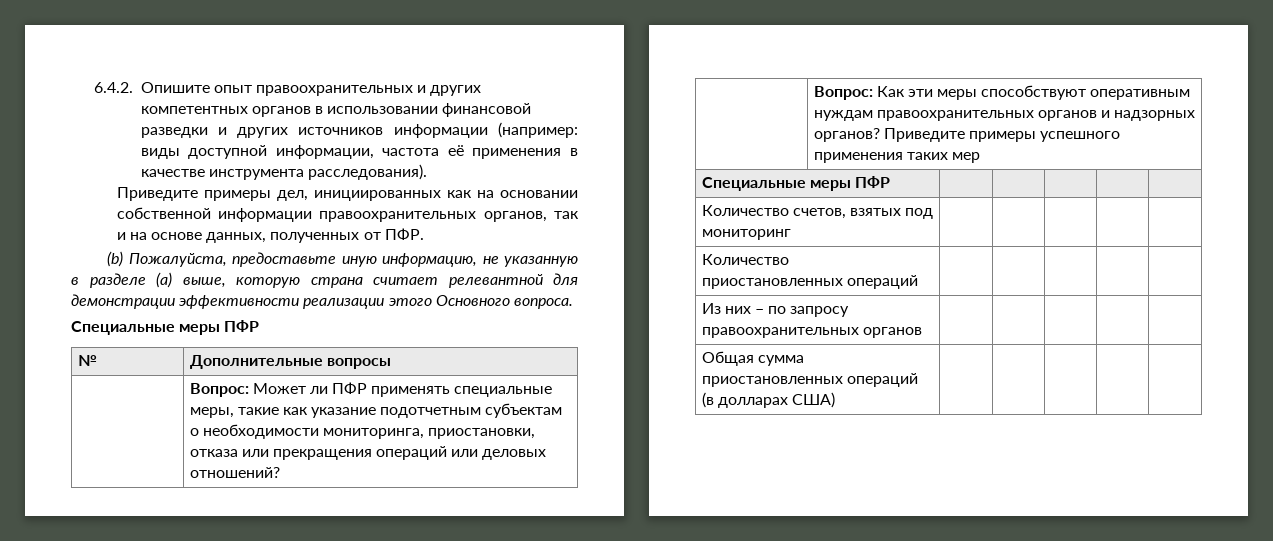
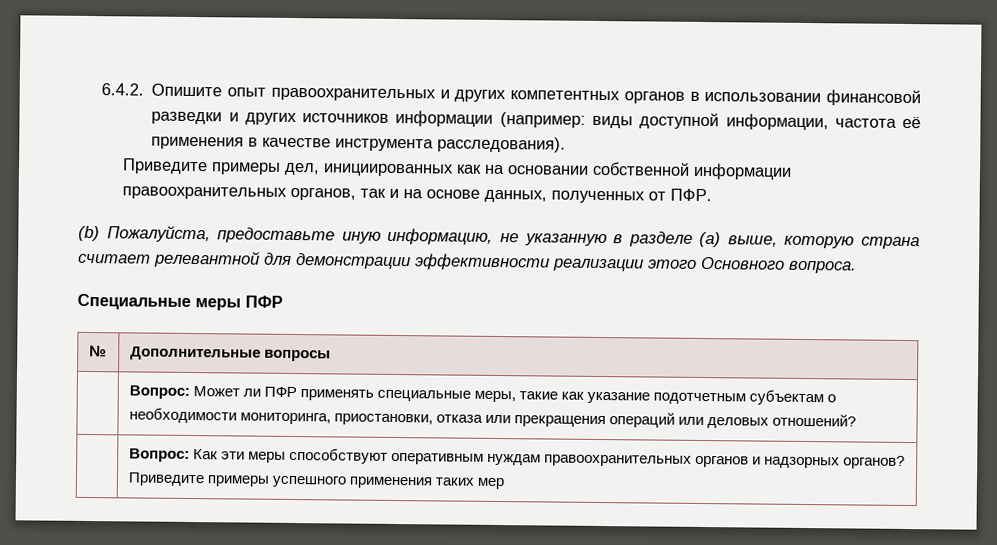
[701,176,890,191] [701,205,934,219] [701,229,791,240] [701,254,789,265] [701,275,918,289] [701,303,850,317] [701,327,922,338] [701,351,804,366] [701,373,918,387] [701,392,835,408] // Специальные меры ПФР | | | | | // Количество счетов, взятых под мониторинг | | | | | // Количество приостановленных операций | | | | | // Из них – по запросу правоохранительных органов | | | | | // Общая сумма приостановленных операций (в долларах США) | | | | | -> (504, 483) none

